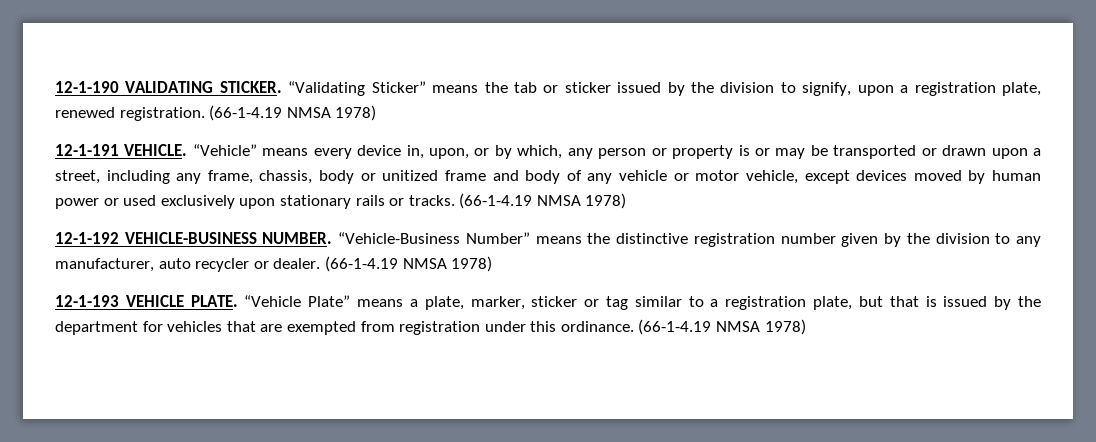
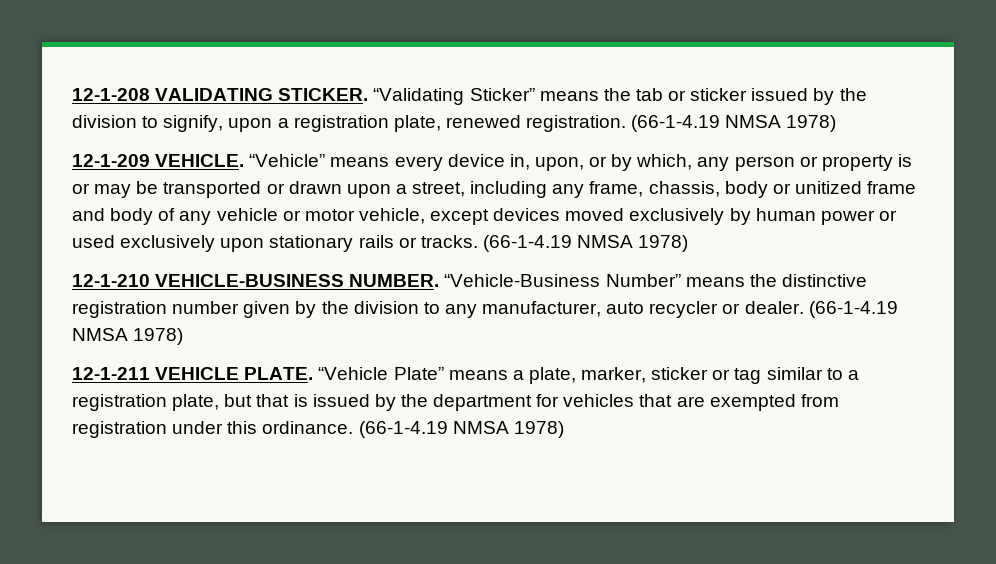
[55,81,119,93] 12-1-190 -> [72,88,150,101] 12-1-208
[55,144,119,156] 12-1-191 -> [72,154,150,167] 12-1-209
(962, 175) none -> [629,208,725,225] exclusively
[55,232,119,244] 12-1-192 -> [72,274,150,287] 12-1-210
[55,295,119,307] 12-1-193 -> [72,367,150,380] 12-1-211

